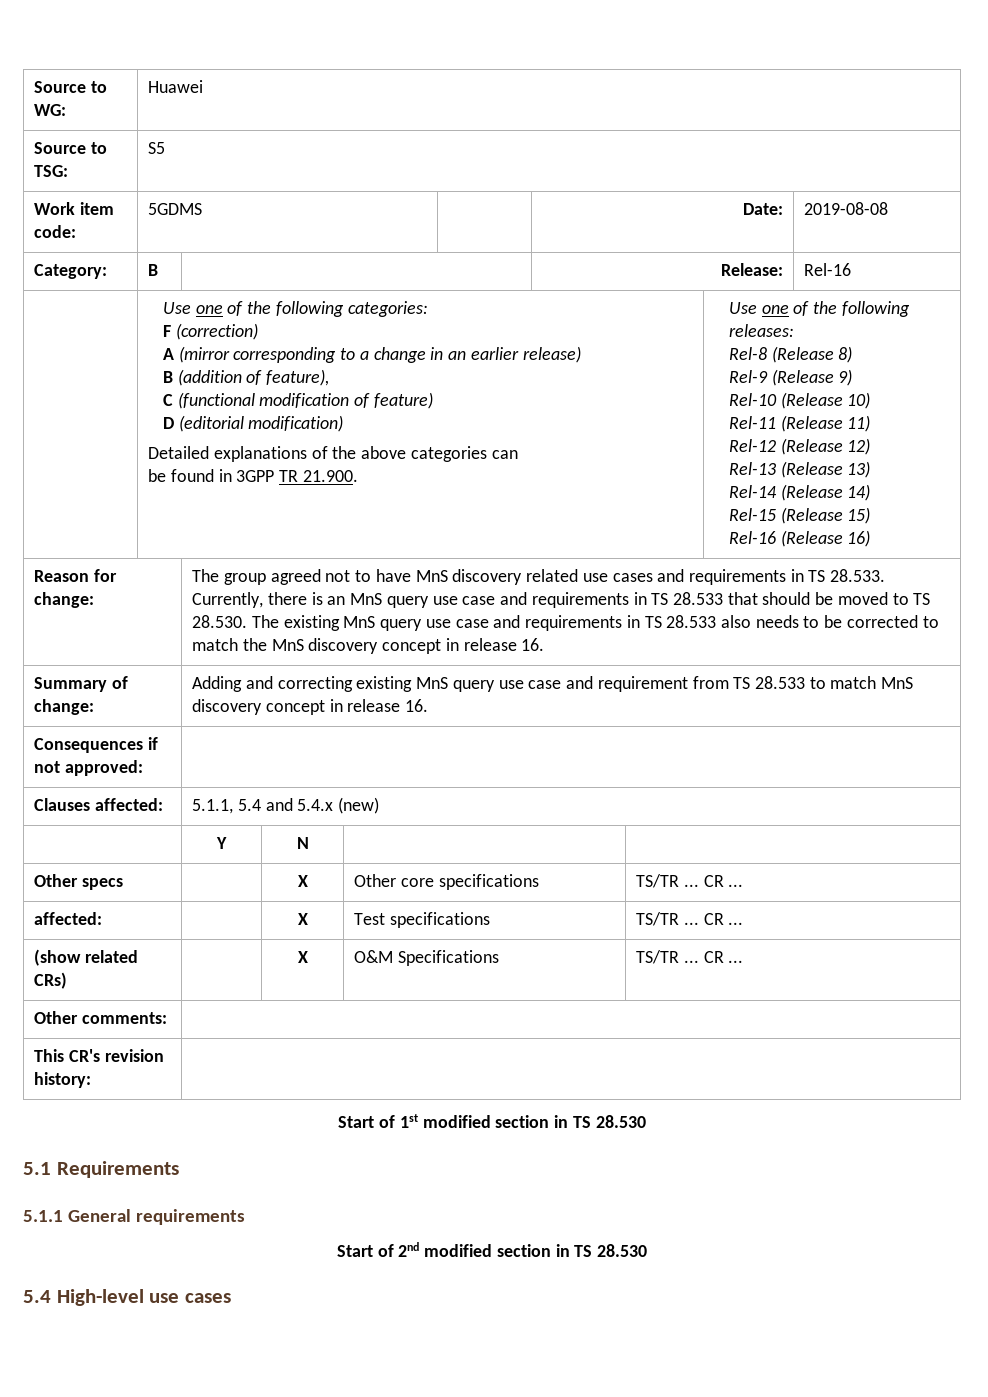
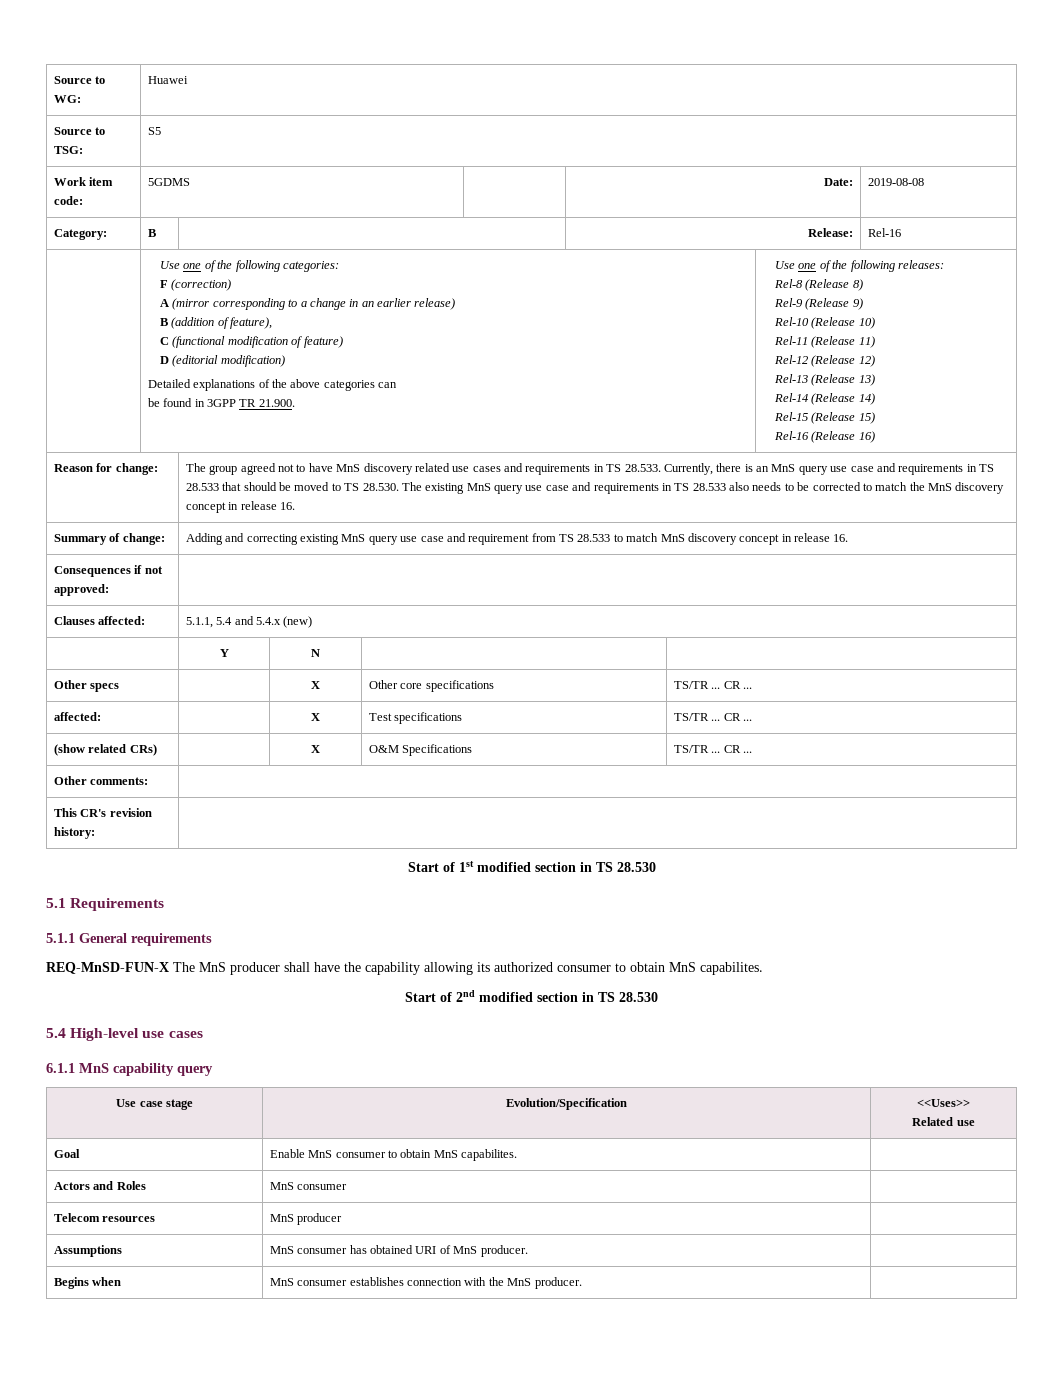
(246, 1217) none -> [46,962,763,975] // REQ-MnSD-FUN-X The MnS producer shall have the capability allowing its authorized consumer to obtain MnS capabilites.
(231, 1298) none -> [46,1063,213,1076] [116,1099,193,1110] [506,1098,627,1110] [917,1099,970,1107] [912,1117,975,1126] [53,1149,80,1158] [269,1149,518,1161] [53,1181,146,1190] [269,1182,348,1190] [53,1213,156,1222] [269,1213,343,1225] [53,1245,122,1257] [269,1245,528,1257] [53,1277,122,1289] [269,1277,582,1289] // 6.1.1 MnS capability query // Use case stage | Evolution/Specification | <<Uses>> // Related use // Goal | Enable MnS consumer to obtain MnS capabilites. | // Actors and Roles | MnS consumer | // Telecom resources | MnS producer | // Assumptions | MnS consumer has obtained URI of MnS producer. | // Begins when | MnS consumer establishes connection with the MnS producer. |

